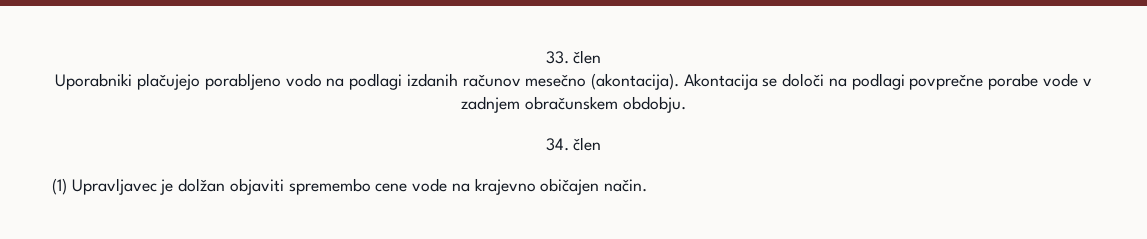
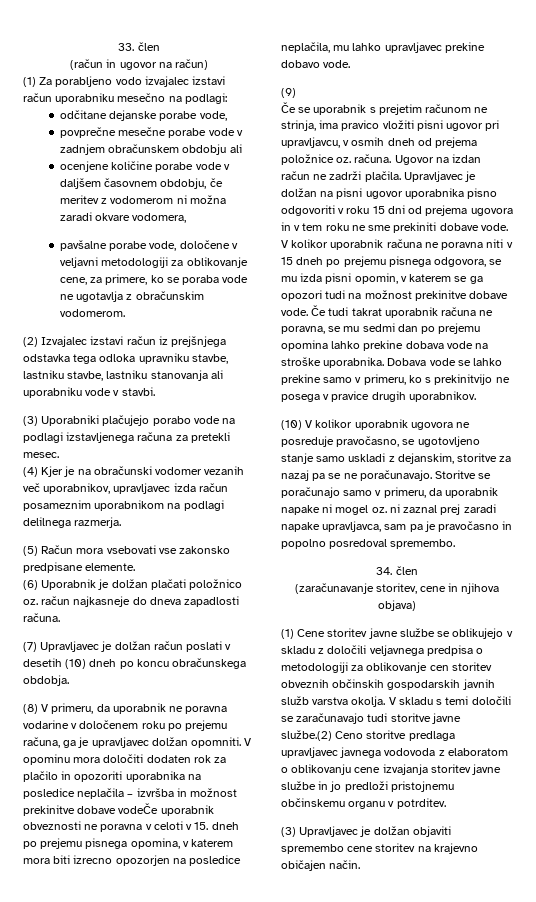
[55,73,984,90] Uporabniki plačujejo porabljeno vodo na podlagi izdanih računov mesečno (akontacija). Akontacija se določi na podlagi povprečne -> [70,59,208,70] [23,76,226,87] [23,93,227,104] [59,110,227,121] [59,127,167,138] (račun in ugovor na račun) // (1) Za porabljeno vodo izvajalec izstavi račun uporabniku mesečno na podlagi: // odčitane dejanske porabe vode, // povprečne mesečne
[622,96,686,113] [545,137,602,151] [52,178,67,195] obdobju. // 34. člen // (1) -> [182,144,242,155] [59,161,230,172] [59,178,223,189] [59,195,226,204] [59,212,187,223] [59,240,238,251] [59,257,248,268] [59,274,249,285] [59,291,204,302] [59,309,125,317] [23,336,227,347] [23,353,228,364] [23,370,223,381] [23,387,155,398] [23,415,236,426] [23,432,230,443] [23,452,59,458] [23,466,245,477] [23,483,228,494] [23,500,224,511] [23,517,122,528] [23,545,231,556] [23,562,136,573] [23,579,243,590] [23,596,240,607] [23,613,60,622] [23,641,232,652] [23,658,247,669] [23,675,69,686] [23,703,228,714] [23,720,228,731] [23,737,252,748] [23,754,227,765] [23,771,201,782] [23,788,238,799] [23,803,214,816] [23,821,239,832] [23,838,234,849] [23,855,242,866] [281,42,485,53] [281,60,351,68] [281,88,296,98] [281,102,489,115] [281,120,500,131] [281,137,478,148] [281,154,482,165] [281,171,477,182] [281,188,498,199] [281,205,513,216] [281,222,508,233] [281,239,513,250] [281,256,503,267] [281,273,483,284] [281,290,509,301] [281,305,494,318] [281,323,481,334] [281,340,489,351] [281,357,503,368] [281,374,510,385] [281,391,476,402] [281,419,471,430] [281,436,480,447] [281,453,512,464] [281,470,492,481] [281,487,499,498] [281,504,496,515] [281,521,513,532] [281,539,456,549] [376,566,418,575] [294,583,500,594] [378,600,416,611] [281,628,513,639] [281,645,484,656] [281,662,492,673] [281,679,495,690] [281,696,511,707] [281,713,461,724] [281,730,455,741] [281,747,508,758] [281,764,502,775] [281,781,454,792] [281,798,446,809] [281,827,296,837] obdobju ali // ocenjene količine porabe vode v daljšem časovnem obdobju, če meritev z vodomerom ni možna zaradi okvare vodomera, // pavšalne porabe vode, določene v veljavni metodologiji za oblikovanje cene, za primere, ko se poraba vode ne ugotavlja z obračunskim vodomerom. // (2) Izvajalec izstavi račun iz prejšnjega odstavka tega odloka upravniku stavbe, lastniku stavbe, lastniku stanovanja ali uporabniku vode v stavbi. // (3) Uporabniki plačujejo porabo vode na podlagi izstavljenega računa za pretekli mesec. // (4) Kjer je na obračunski vodomer vezanih več uporabnikov, upravljavec izda račun posameznim uporabnikom na podlagi delilnega razmerja. // (5) Račun mora vsebovati vse zakonsko predpisane elemente. // (6) Uporabnik je dolžan plačati položnico oz. račun najkasneje do dneva zapadlosti računa. // (7) Upravljavec je dolžan račun poslati v desetih (10) dneh po koncu obračunskega obdobja. // (8) V primeru, da uporabnik ne poravna vodarine v določenem roku po prejemu računa, ga je upravljavec dolžan opomniti. V opominu mora določiti dodaten rok za plačilo in opozoriti uporabnika na posledice neplačila – izvršba in možnost prekinitve dobave vodeČe uporabnik obveznosti ne poravna v celoti v 15. dneh po prejemu pisnega opomina, v katerem mora biti izrecno opozorjen na posledice neplačila, mu lahko upravljavec prekine dobavo vode. // (9) // Če se uporabnik s prejetim računom ne strinja, ima pravico vložiti pisni ugovor pri upravljavcu, v osmih dneh od prejema položnice oz. računa. Ugovor na izdan račun ne zadrži plačila. Upravljavec je dolžan na pisni ugovor uporabnika pisno odgovoriti v roku 15 dni od prejema ugovora in v tem roku ne sme prekiniti dobave vode. V kolikor uporabnik računa ne poravna niti v 15 dneh po prejemu pisnega odgovora, se mu izda pisni opomin, v katerem se ga opozori tudi na možnost prekinitve dobave vode. Če tudi takrat uporabnik računa ne poravna, se mu sedmi dan po prejemu opomina lahko prekine dobava vode na stroške uporabnika. Dobava vode se lahko prekine samo v primeru, ko s prekinitvijo ne posega v pravice drugih uporabnikov. // (10) V kolikor uporabnik ugovora ne posreduje pravočasno, se ugotovljeno stanje samo uskladi z dejanskim, storitve za nazaj pa se ne poračunavajo. Storitve se poračunajo samo v primeru, da uporabnik napake ni mogel oz. ni zaznal prej zaradi napake upravljavca, sam pa je pravočasno in popolno posredoval spremembo. // 34. člen // (zaračunavanje storitev, cene in njihova objava) // (1) Cene storitev javne službe se oblikujejo v skladu z določili veljavnega predpisa o metodologiji za oblikovanje cen storitev obveznih občinskih gospodarskih javnih služb varstva okolja. V skladu s temi določili se zaračunavajo tudi storitve javne službe.(2) Ceno storitve predlaga upravljavec javnega vodovoda z elaboratom o oblikovanju cene izvajanja storitev javne službe in jo predloži pristojnemu občinskemu organu v potrditev. // (3)
[412,178,448,192] vode -> [375,843,416,852] storitev

